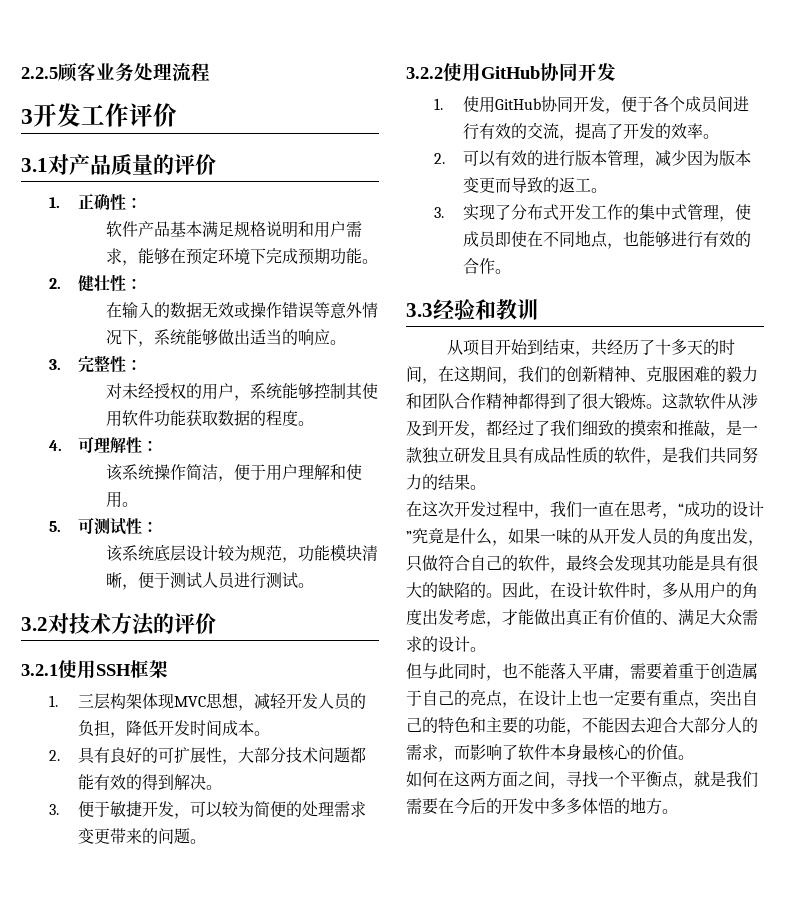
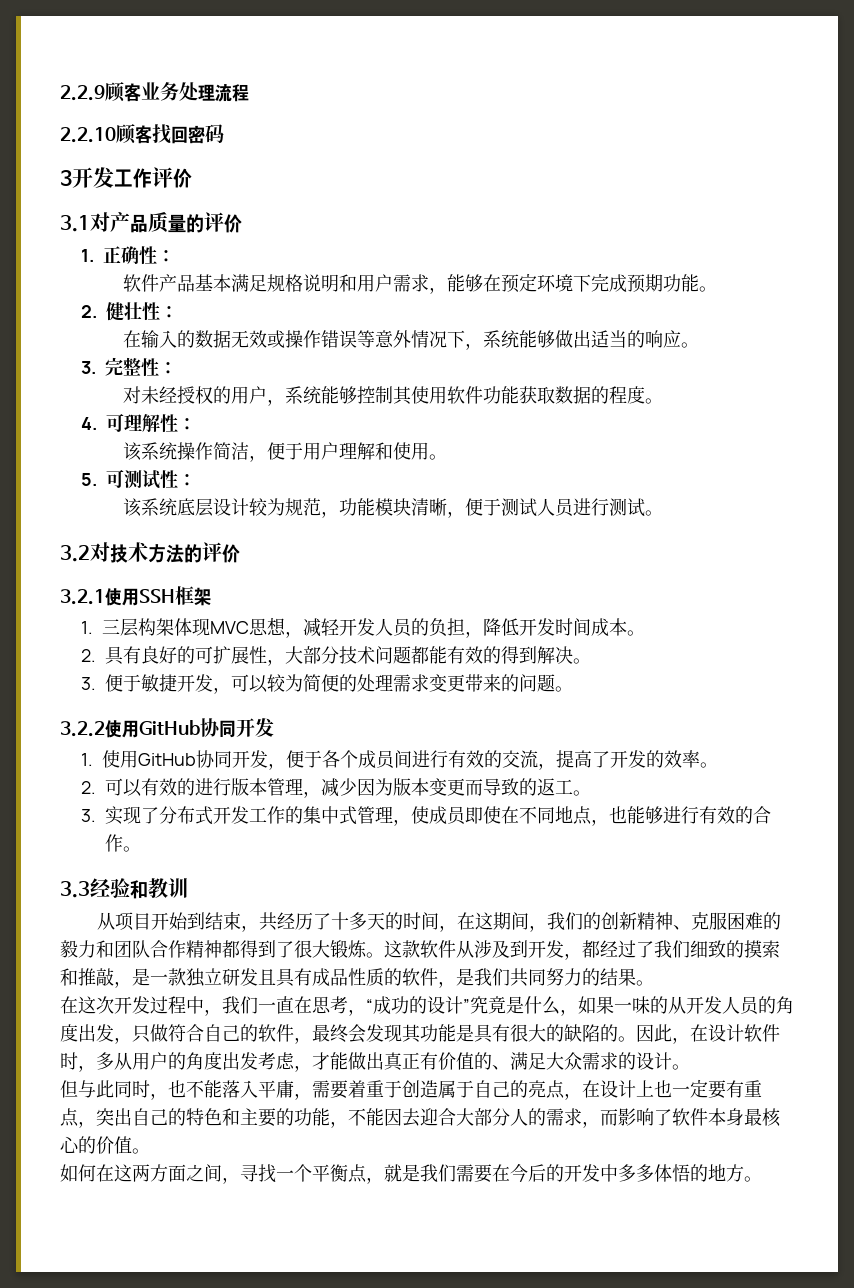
[21,67,58,79] 2.2.5 -> [60,85,105,101] 2.2.9
(210, 72) none -> [60,124,224,144] // 2.2.10顾客找回密码

